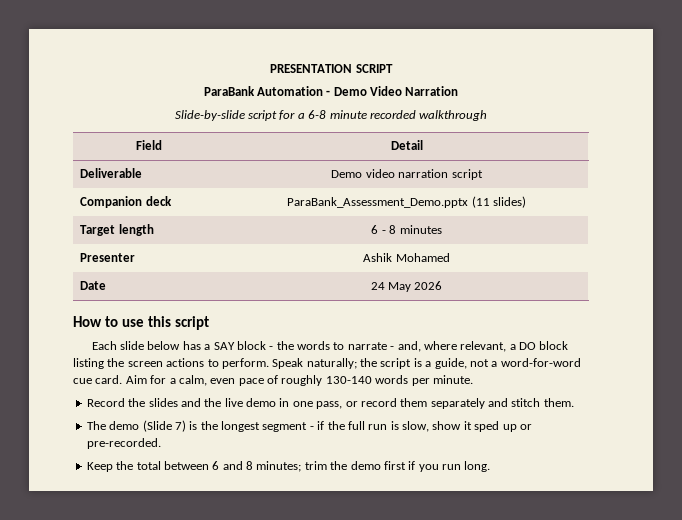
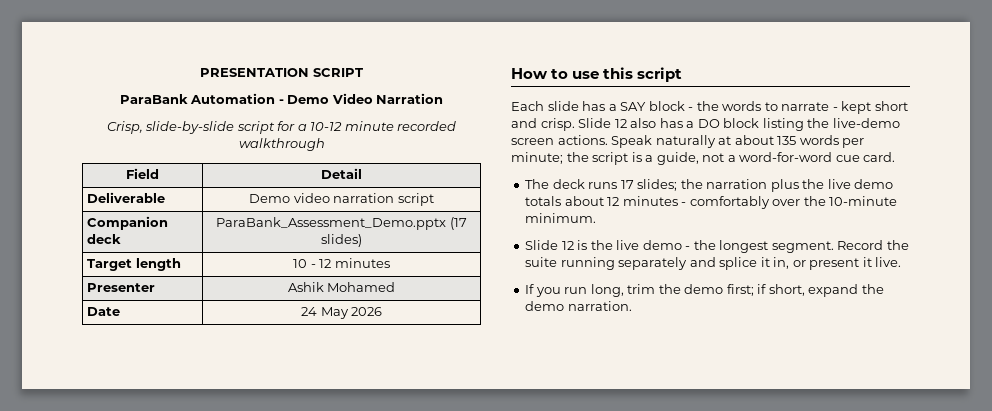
[174,110,245,121] Slide-by-slide -> [106,121,235,134] Crisp, slide-by-slide
[308,110,327,119] 6-8 -> [310,122,343,131] 10-12
[471,196,490,208] (11 -> [449,217,467,230] (17
[371,225,397,234] 6 - 8 -> [293,259,332,268] 10 - 12
[147,341,181,350] below -> (579, 106) none
[397,341,507,352] and, where relevant, -> [841,101,908,114] [511,118,683,131] kept short and crisp. Slide 12 also has
[127,358,357,369] screen actions to perform. Speak naturally; -> [832,118,900,128] [511,135,865,148] [511,152,563,164] live-demo screen actions. Speak naturally at about 135 words per minute;
[125,375,473,386] [86,398,574,409] [86,420,532,432] [86,438,161,449] [86,461,491,472] Aim for a calm, even pace of roughly 130-140 words per minute. // Record the slides and the live demo in one pass, or record them separately and stitch them. // The demo (Slide 7) is the longest segment - if the full run is slow, show it sped up or pre-recorded. // Keep the total between 6 and 8 minutes; trim the demo first if you run long. -> [525,179,894,192] [525,196,898,209] [525,213,597,223] [525,240,909,253] [525,257,902,270] [525,284,884,297] [525,301,632,311] // The deck runs 17 slides; the narration plus the live demo totals about 12 minutes - comfortably over the 10-minute minimum. // Slide 12 is the live demo - the longest segment. Record the suite running separately and splice it in, or present it live. // If you run long, trim the demo first; if short, expand the demo narration.

